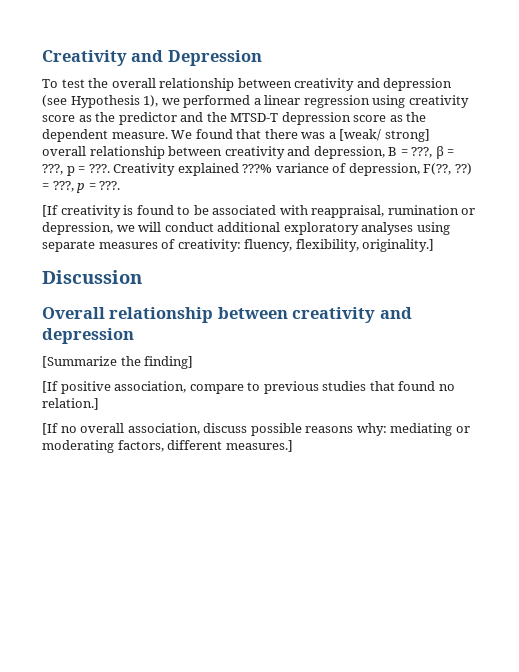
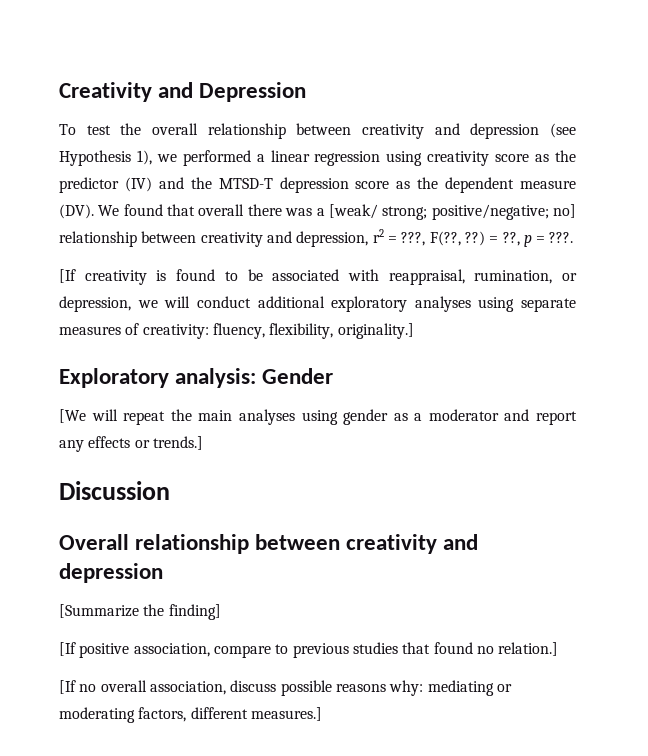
(177, 118) none -> [124,177,152,192] (IV)
[111,132,168,139] measure. -> [519,180,576,189] [59,204,94,219] measure (DV).
(262, 134) none -> [198,204,245,216] overall
[384,129,430,142] [42,146,86,156] strong] overall -> [382,204,576,220] strong; positive/negative; no]
[388,146,455,159] [42,163,420,176] B = ???, β = ???, p = ???. Creativity explained ???% variance of depression, -> [372,229,426,246] r2 = ???,
[52,181,74,192] ???, -> [502,232,520,246] ??,
[387,205,459,215] rumination -> [474,270,553,284] rumination,
(435, 245) none -> [59,368,334,388] [59,409,577,425] [59,436,203,452] // Exploratory analysis: Gender // [We will repeat the main analyses using gender as a moderator and report any effects or trends.]

